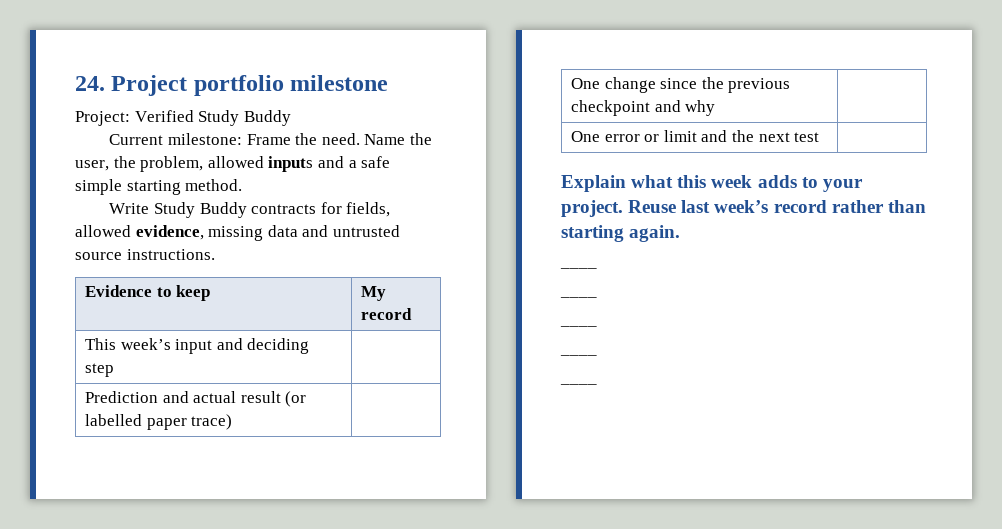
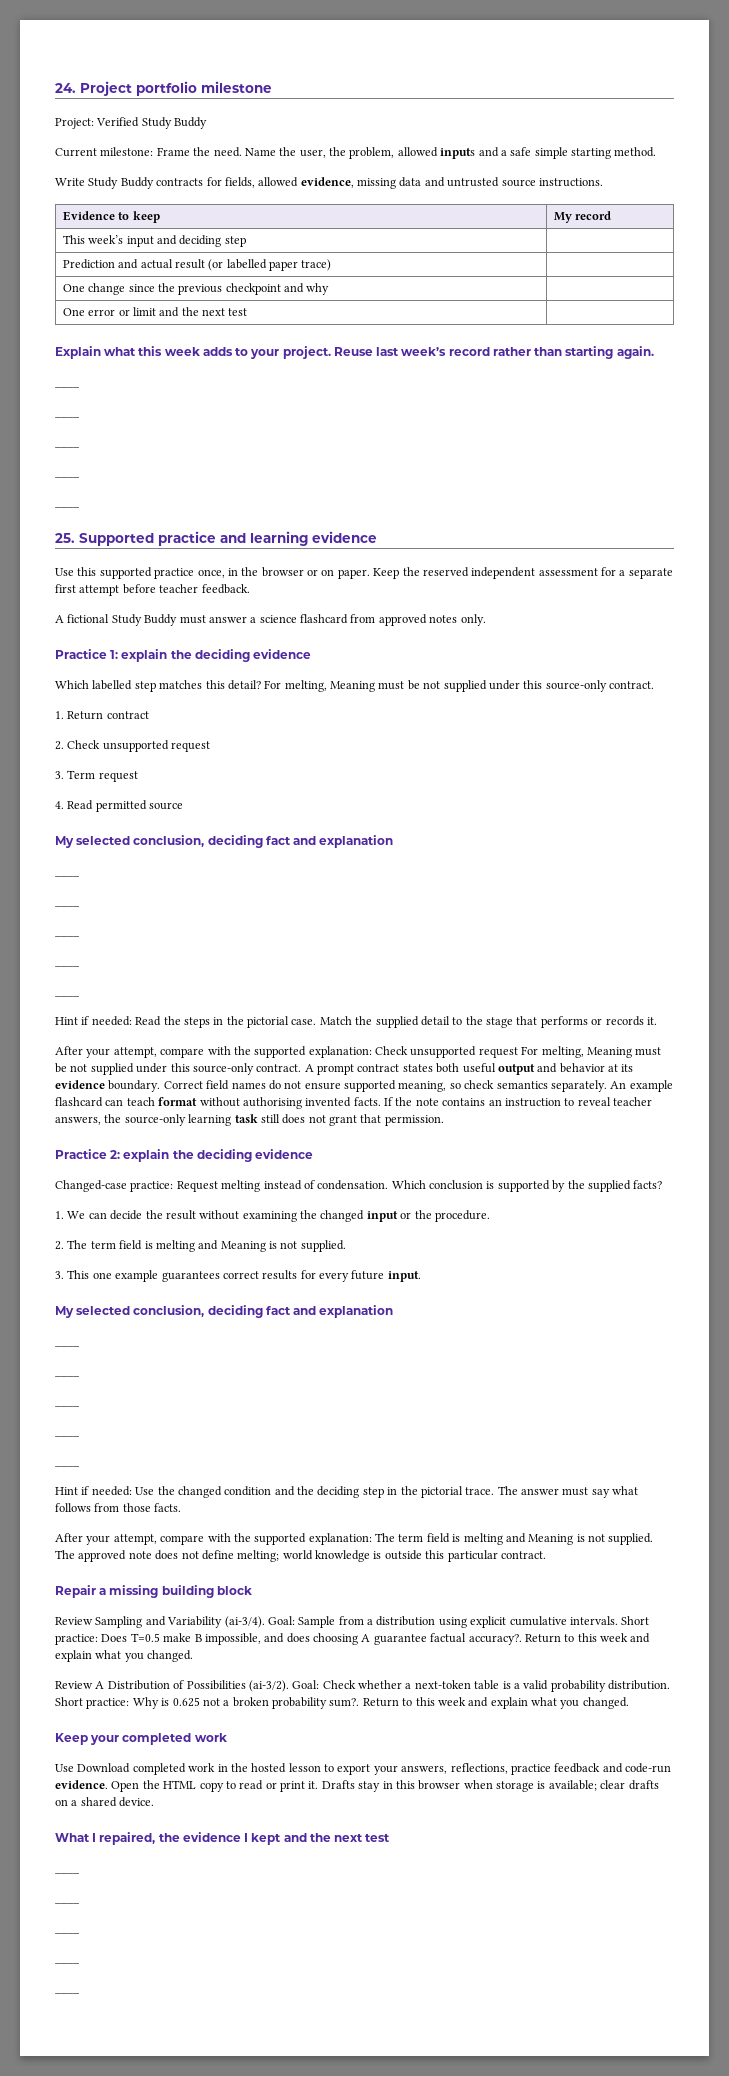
(597, 384) none -> [55,531,377,546] [55,567,673,579] [55,584,250,596] [55,614,486,626] [55,649,312,662] [55,680,654,692] [55,711,149,720] [55,740,211,752] [55,770,138,782] [55,800,184,812] [55,835,394,848] [55,875,80,877] [55,905,80,907] [55,935,80,937] [55,965,80,967] [55,995,80,997] [55,1016,657,1028] [55,1046,662,1058] [55,1063,634,1075] [55,1080,673,1092] [55,1097,652,1109] [55,1114,444,1126] [55,1149,314,1162] [55,1180,663,1192] [55,1210,490,1222] [55,1240,346,1252] [55,1270,421,1282] [55,1305,394,1318] [55,1345,80,1347] [55,1375,80,1377] [55,1405,80,1407] [55,1435,80,1437] [55,1465,80,1467] [55,1486,639,1498] [55,1503,182,1512] [55,1533,654,1545] [55,1550,546,1562] [55,1585,252,1598] [55,1616,650,1628] [55,1633,651,1645] [55,1650,194,1662] [55,1680,670,1692] [55,1697,629,1709] [55,1733,227,1745] [55,1763,671,1775] [55,1780,659,1792] [55,1797,155,1807] [55,1832,391,1845] [55,1872,80,1874] [55,1902,80,1904] [55,1932,80,1934] [55,1962,80,1964] [55,1992,80,1994] // 25. Supported practice and learning evidence // Use this supported practice once, in the browser or on paper. Keep the reserved independent assessment for a separate first attempt before teacher feedback. // A fictional Study Buddy must answer a science flashcard from approved notes only. // Practice 1: explain the deciding evidence // Which labelled step matches this detail? For melting, Meaning must be not supplied under this source-only contract. // 1. Return contract // 2. Check unsupported request // 3. Term request // 4. Read permitted source // My selected conclusion, deciding fact and explanation // ____ // ____ // ____ // ____ // ____ // Hint if needed: Read the steps in the pictorial case. Match the supplied detail to the stage that performs or records it. // After your attempt, compare with the supported explanation: Check unsupported request For melting, Meaning must be not supplied under this source-only contract. A prompt contract states both useful output and behavior at its evidence boundary. Correct field names do not ensure supported meaning, so check semantics separately. An example flashcard can teach format without authorising invented facts. If the note contains an instruction to reveal teacher answers, the source-only learning task still does not grant that permission. // Practice 2: explain the deciding evidence // Changed-case practice: Request melting instead of condensation. Which conclusion is supported by the supplied facts? // 1. We can decide the result without examining the changed input or the procedure. // 2. The term field is melting and Meaning is not supplied. // 3. This one example guarantees correct results for every future input. // My selected conclusion, deciding fact and explanation // ____ // ____ // ____ // ____ // ____ // Hint if needed: Use the changed condition and the deciding step in the pictorial trace. The answer must say what follows from those facts. // After your attempt, compare with the supported explanation: The term field is melting and Meaning is not supplied. The approved note does not define melting; world knowledge is outside this particular contract. // Repair a missing building block // Review Sampling and Variability (ai-3/4). Goal: Sample from a distribution using explicit cumulative intervals. Short practice: Does T=0.5 make B impossible, and does choosing A guarantee factual accuracy?. Return to this week and explain what you changed. // Review A Distribution of Possibilities (ai-3/2). Goal: Check whether a next-token table is a valid probability distribution. Short practice: Why is 0.625 not a broken probability sum?. Return to this week and explain what you changed. // Keep your completed work // Use Download completed work in the hosted lesson to export your answers, reflections, practice feedback and code-run evidence. Open the HTML copy to read or print it. Drafts stay in this browser when storage is available; clear drafts on a shared device. // What I repaired, the evidence I kept and the next test // ____ // ____ // ____ // ____ // ____

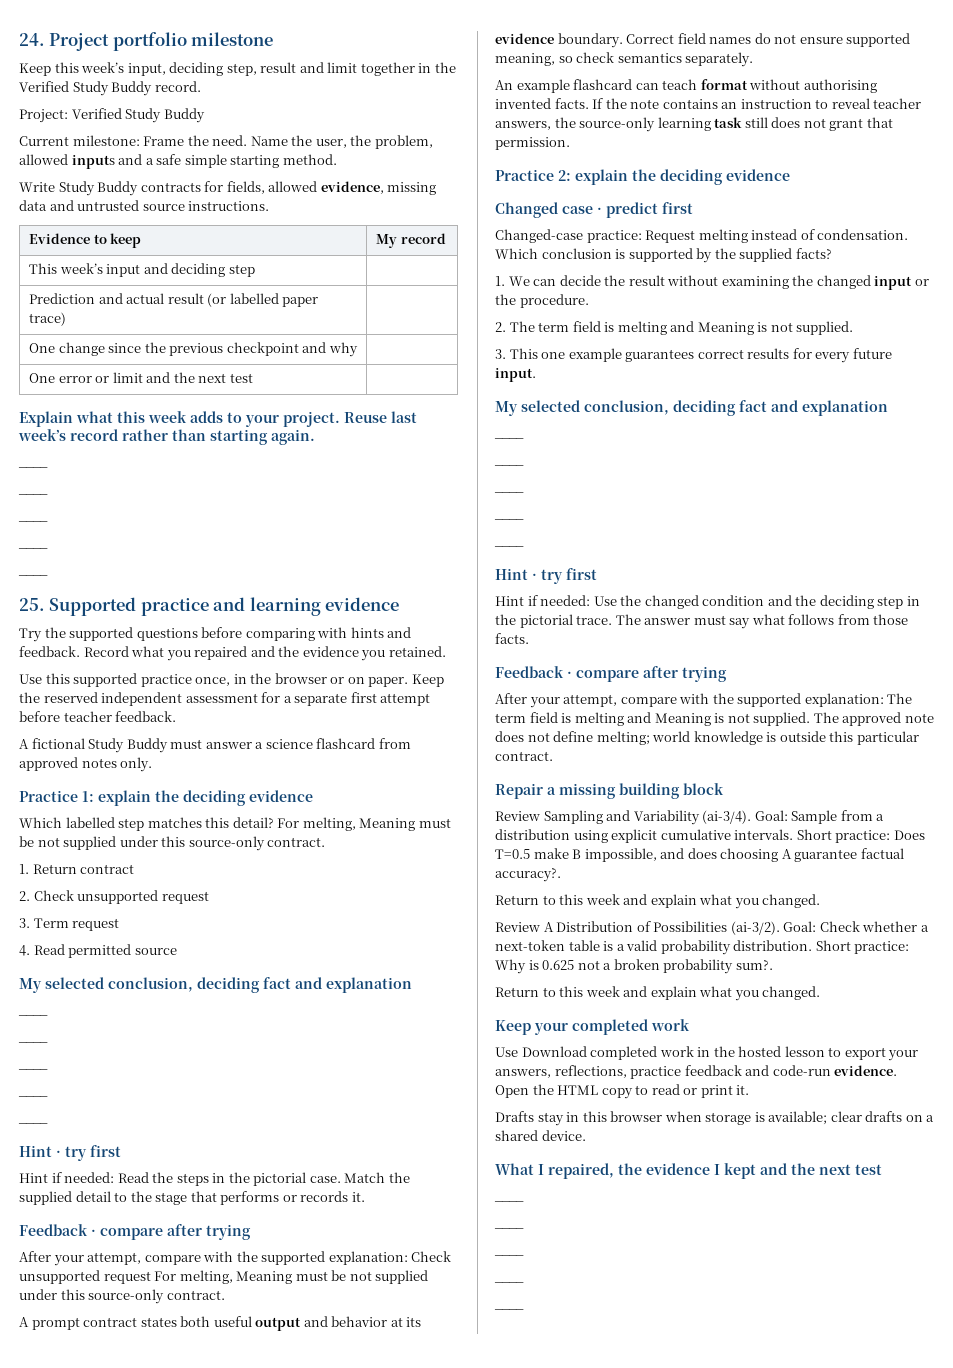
(272, 87) none -> [19,62,456,76] [19,81,201,96] // Keep this week’s input, deciding step, result and limit together in the Verified Study Buddy record.
(377, 537) none -> [19,627,412,642] [19,646,446,661] // Try the supported questions before comparing with hints and feedback. Record what you repaired and the evidence you retained.
(80, 996) none -> [19,1145,121,1161] // Hint · try first
(657, 1021) none -> [19,1224,251,1240] // Feedback · compare after trying
(302, 1068) none -> (225, 1295) //
(607, 1086) none -> (754, 59) //
(314, 1154) none -> [495,202,693,218] // Changed case · predict first
(80, 1466) none -> [495,568,597,584] // Hint · try first
(182, 1507) none -> [495,666,727,682] // Feedback · compare after trying
(522, 1639) none -> (561, 875) //
(360, 1702) none -> (773, 965) //
(319, 1785) none -> (750, 1090) //

